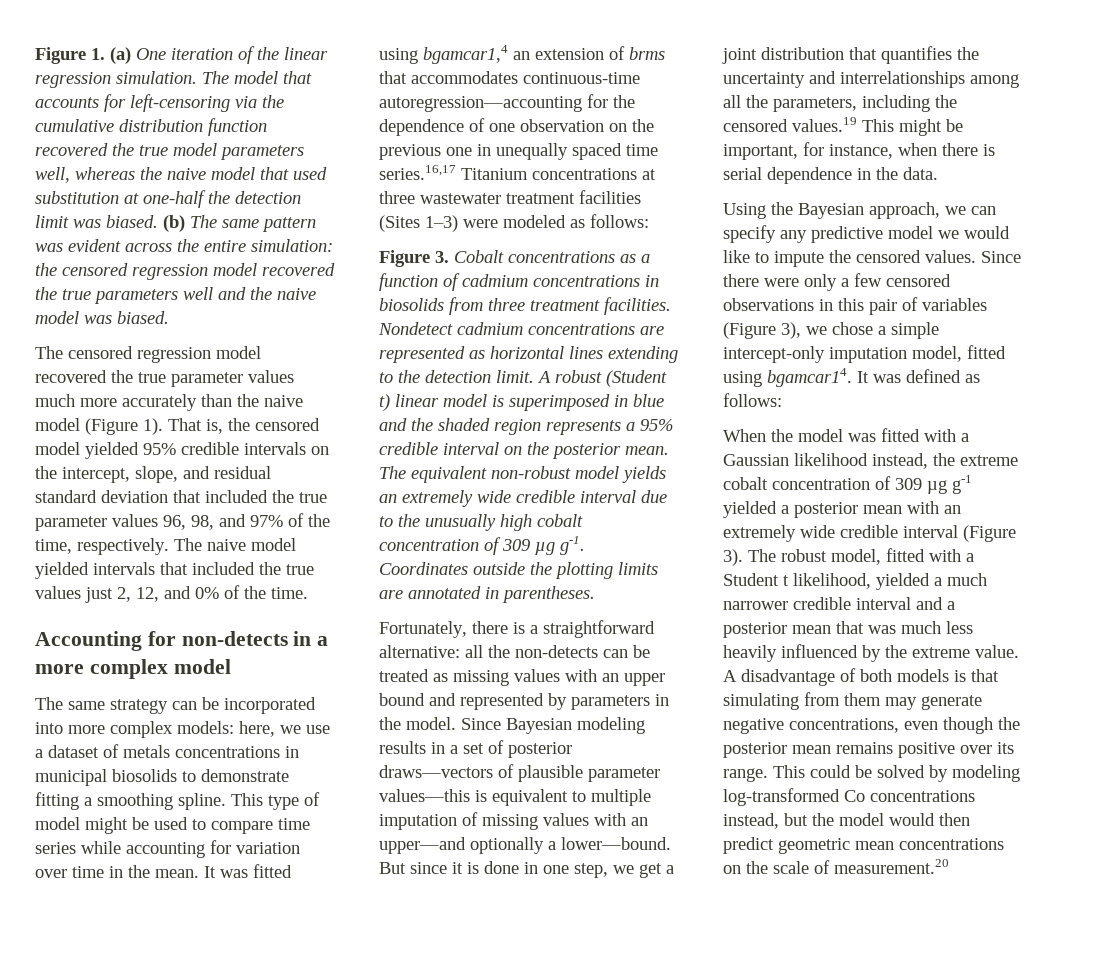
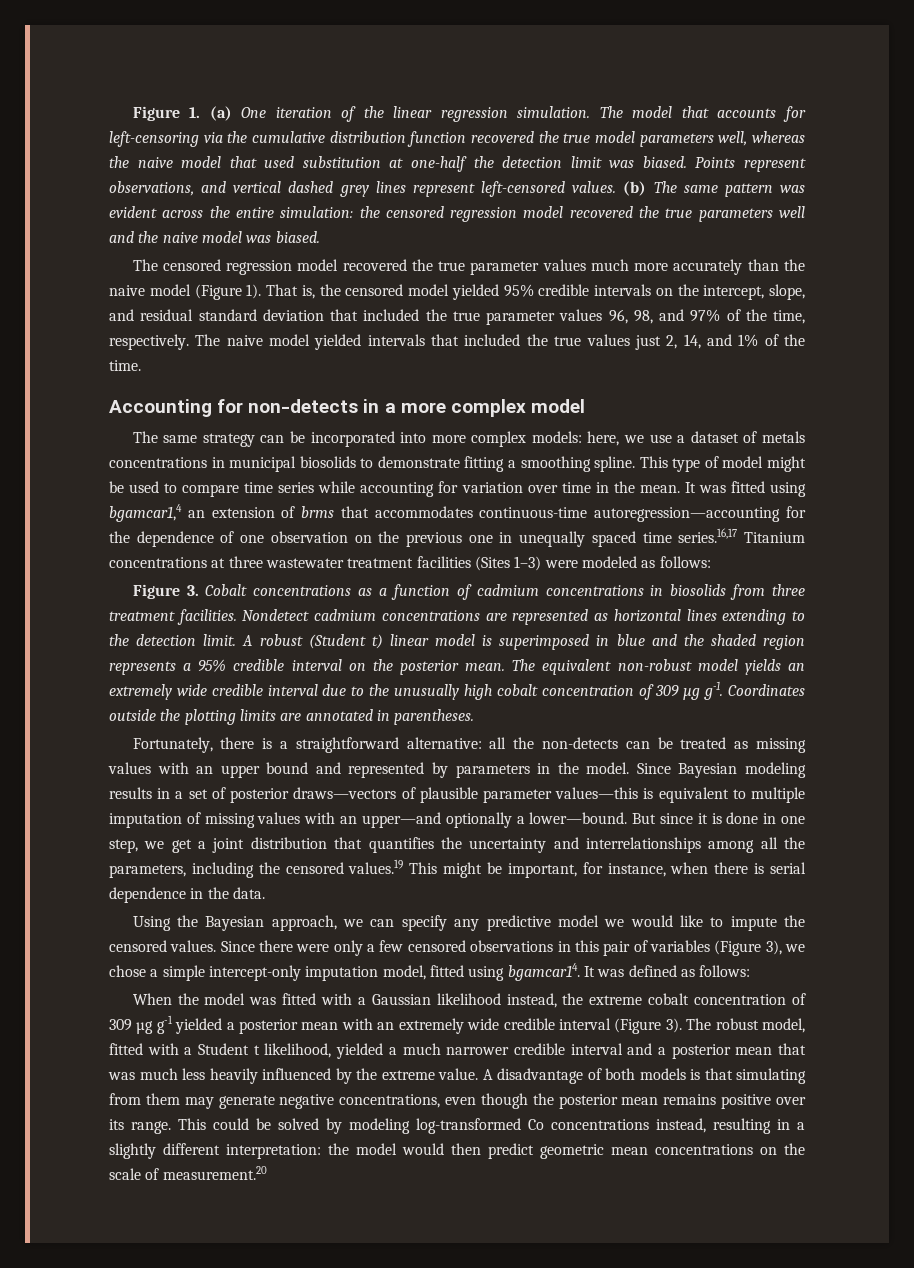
(158, 221) none -> [695,157,806,172] [109,181,617,197] Points represent observations, and vertical dashed grey lines represent left-censored values.
[136,586,219,602] 12, and 0% -> [683,334,759,349] 14, and 1%
[784,813,808,826] but -> [713,1118,805,1134] [109,1143,321,1159] resulting in a slightly different interpretation:

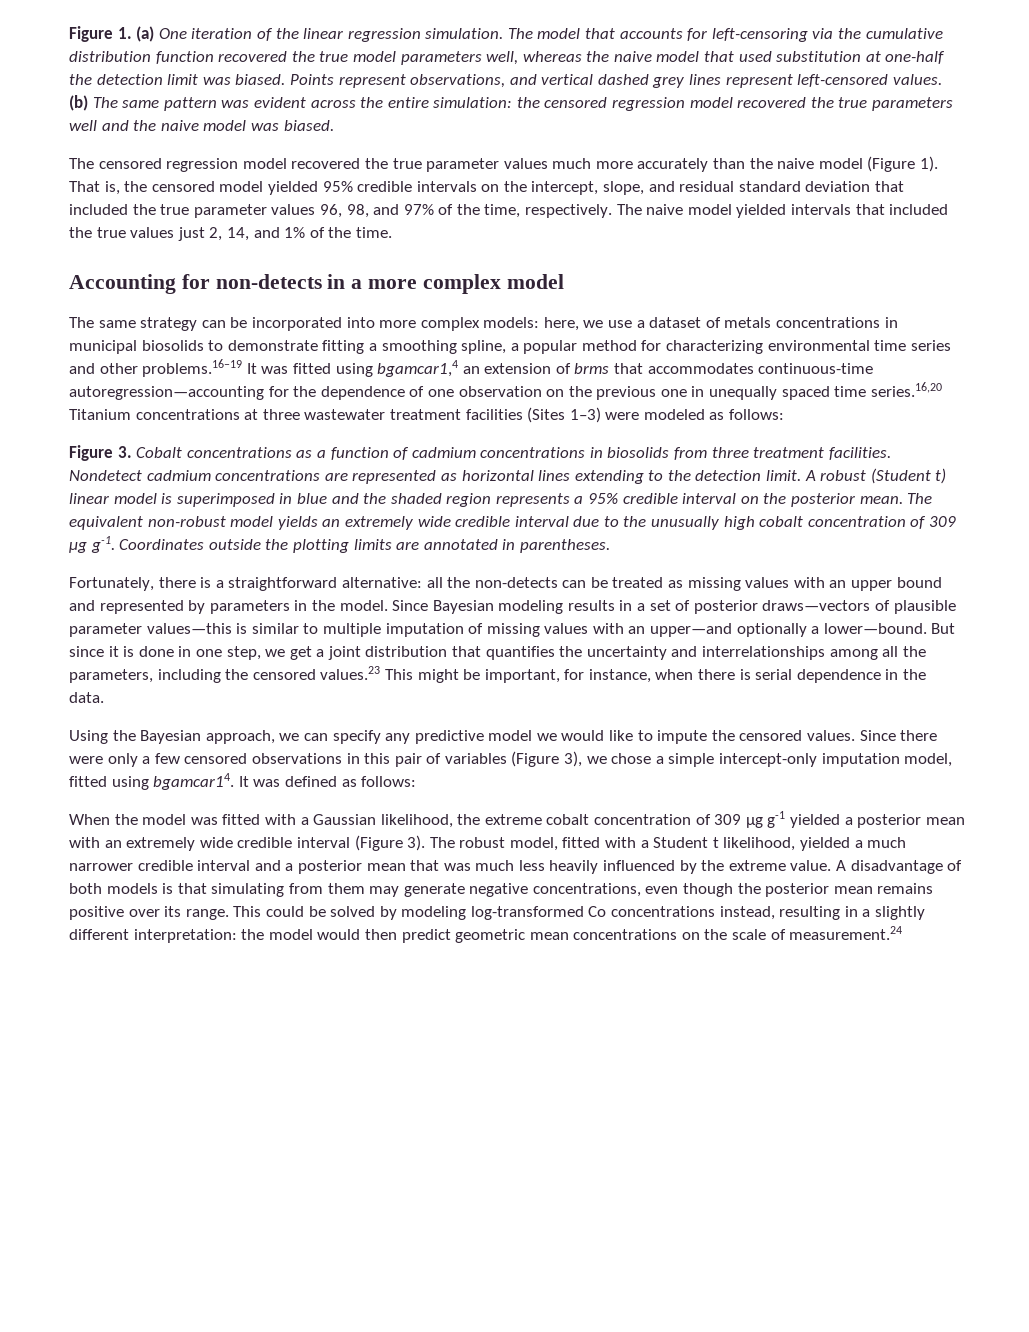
[594,456,806,472] [109,481,680,497] spline. This type of model might be used to compare time series while accounting for variation over time in the mean. -> [461,340,951,354] [69,359,243,377] spline, a popular method for characterizing environmental time series and other problems.16–19
[678,528,738,543] series.16,17 -> [870,382,942,397] series.16,20
[658,787,729,803] equivalent -> [251,623,299,634] similar
[348,859,404,874] values.19 -> [320,666,381,680] values.23
[436,993,557,1008] likelihood instead, -> [380,814,453,828] likelihood,
[162,1166,267,1180] measurement.20 -> [789,926,903,940] measurement.24

